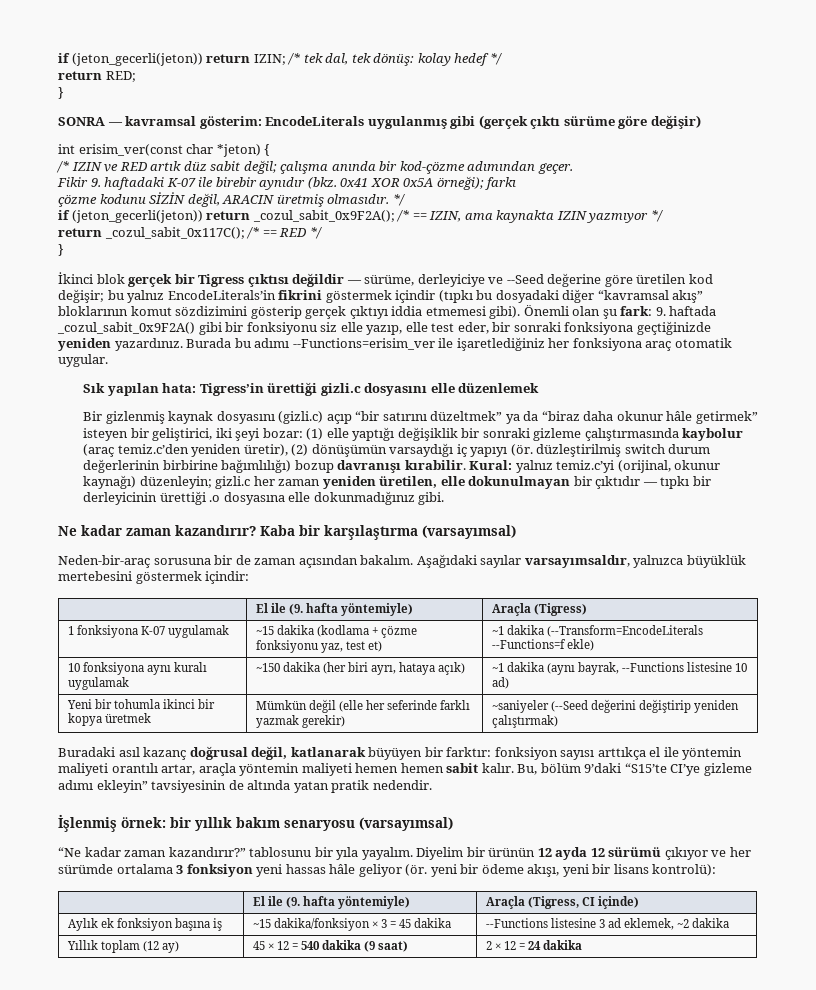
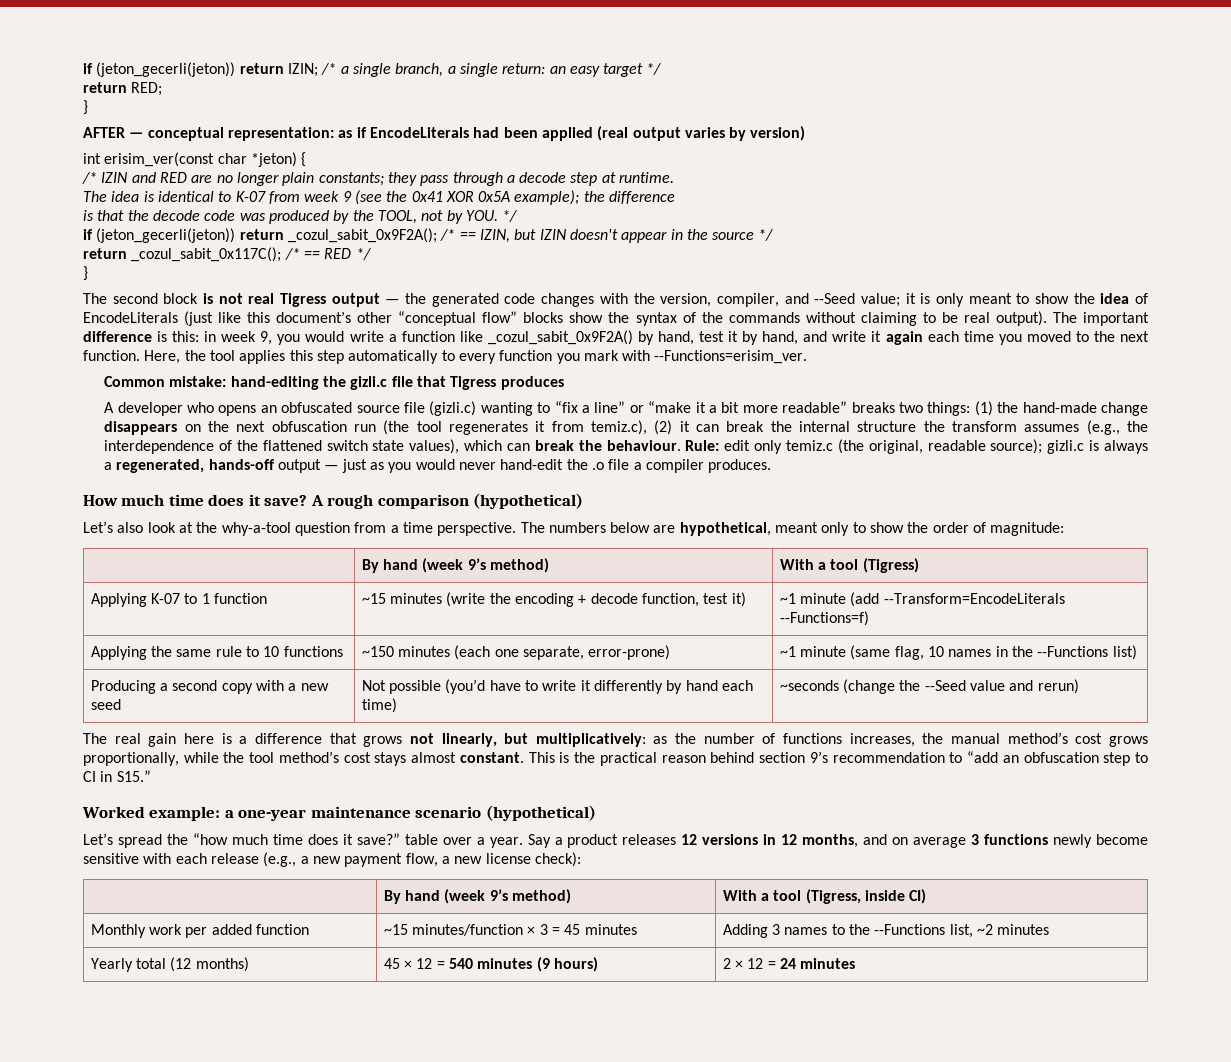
[303,53,502,66] [58,71,136,82] [58,87,64,99] [58,115,701,129] tek dal, tek dönüş: kolay hedef */ // return RED; // } // SONRA — kavramsal gösterim: EncodeLiterals uygulanmış gibi (gerçek çıktı sürüme göre değişir) -> [340,63,662,77] [83,82,163,96] [83,100,88,115] [83,126,806,141] a single branch, a single return: an easy target */ // return RED; // } // AFTER — conceptual representation: as if EncodeLiterals had been applied (real output varies by version)
[104,160,573,174] [57,176,517,190] [58,192,390,207] ve RED artık düz sabit değil; çalışma anında bir kod-çözme adımından geçer. // Fikir 9. haftadaki K-07 ile birebir aynıdır (bkz. 0x41 XOR 0x5A örneği); farkı // çözme kodunu SİZİN değil, ARACIN üretmiş olmasıdır. -> [131,172,675,186] [83,190,676,205] [83,210,498,224] and RED are no longer plain constants; they pass through a decode step at runtime. // The idea is identical to K-07 from week 9 (see the 0x41 XOR 0x5A example); the difference // is that the decode code was produced by the TOOL, not by YOU.
[464,210,649,223] ama kaynakta IZIN yazmıyor -> [514,229,755,243] but IZIN doesn't appear in the source
[58,272,713,287] [58,289,704,303] [58,305,717,319] [57,321,711,335] [58,337,732,351] [58,354,108,367] [83,382,540,396] [83,411,758,424] [83,427,744,441] [83,443,711,457] [83,459,721,473] [83,475,711,489] [83,491,445,505] [58,525,516,540] [58,554,746,568] [58,571,250,584] [255,603,413,616] [491,603,587,616] [67,625,229,638] [255,625,417,638] [255,640,382,653] [491,625,703,637] [491,639,594,651] [67,662,207,675] [67,677,129,690] [255,662,466,675] [491,662,748,675] [491,677,509,689] [66,699,215,709] [67,713,151,726] [255,699,471,713] [255,715,345,728] [491,699,739,713] [491,715,558,728] [58,746,743,760] [58,763,752,776] [58,780,432,793] [58,814,453,832] [58,847,751,860] [58,864,717,877] [252,896,410,909] [485,896,639,909] [67,918,222,931] [252,918,370,931] İkinci blok gerçek bir Tigress çıktısı değildir — sürüme, derleyiciye ve --Seed değerine göre üretilen kod değişir; bu yalnız EncodeLiterals’in fikrini göstermek içindir (tıpkı bu dosyadaki diğer “kavramsal akış” bloklarının komut sözdizimini gösterip gerçek çıktıyı iddia etmemesi gibi). Önemli olan şu fark: 9. haftada _cozul_sabit_0x9F2A() gibi bir fonksiyonu siz elle yazıp, elle test eder, bir sonraki fonksiyona geçtiğinizde yeniden yazardınız. Burada bu adımı --Functions=erisim_ver ile işaretlediğiniz her fonksiyona araç otomatik uygular. // Sık yapılan hata: Tigress’in ürettiği gizli.c dosyasını elle düzenlemek // Bir gizlenmiş kaynak dosyasını (gizli.c) açıp “bir satırını düzeltmek” ya da “biraz daha okunur hâle getirmek” isteyen bir geliştirici, iki şeyi bozar: (1) elle yaptığı değişiklik bir sonraki gizleme çalıştırmasında kaybolur (araç temiz.c’den yeniden üretir), (2) dönüşümün varsaydığı iç yapıyı (ör. düzleştirilmiş switch durum değerlerinin birbirine bağımlılığı) bozup davranışı kırabilir. Kural: yalnız temiz.c’yi (orijinal, okunur kaynağı) düzenleyin; gizli.c her zaman yeniden üretilen, elle dokunulmayan bir çıktıdır — tıpkı bir derleyicinin ürettiği .o dosyasına elle dokunmadığınız gibi. // Ne kadar zaman kazandırır? Kaba bir karşılaştırma (varsayımsal) // Neden-bir-araç sorusuna bir de zaman açısından bakalım. Aşağıdaki sayılar varsayımsaldır, yalnızca büyüklük mertebesini göstermek içindir: // | El ile (9. hafta yöntemiyle) | Araçla (Tigress) // 1 fonksiyona K-07 uygulamak | ~15 dakika (kodlama + çözme fonksiyonu yaz, test et) | ~1 dakika (--Transform=EncodeLiterals --Functions=f ekle) // 10 fonksiyona aynı kuralı uygulamak | ~150 dakika (her biri ayrı, hataya açık) | ~1 dakika (aynı bayrak, --Functions listesine 10 ad) // Yeni bir tohumla ikinci bir kopya üretmek | Mümkün değil (elle her seferinde farklı yazmak gerekir) | ~saniyeler (--Seed değerini değiştirip yeniden çalıştırmak) // Buradaki asıl kazanç doğrusal değil, katlanarak büyüyen bir farktır: fonksiyon sayısı arttıkça el ile yöntemin maliyeti orantılı artar, araçla yöntemin maliyeti hemen hemen sabit kalır. Bu, bölüm 9’daki “S15’te CI’ye gizleme adımı ekleyin” tavsiyesinin de altında yatan pratik nedendir. // İşlenmiş örnek: bir yıllık bakım senaryosu (varsayımsal) // “Ne kadar zaman kazandırır?” tablosunu bir yıla yayalım. Diyelim bir ürünün 12 ayda 12 sürümü çıkıyor ve her sürümde ortalama 3 fonksiyon yeni hassas hâle geliyor (ör. yeni bir ödeme akışı, yeni bir lisans kontrolü): // | El ile (9. hafta yöntemiyle) | Araçla (Tigress, CI içinde) // Aylık ek fonksiyon başına iş | ~15 dakika/fonksiyon -> [83,293,1149,307] [83,311,1149,326] [83,330,1150,345] [83,350,808,364] [104,376,564,390] [104,401,1149,416] [104,420,1148,435] [104,439,1149,454] [104,459,772,473] [83,493,584,509] [83,521,1065,536] [361,558,549,573] [779,558,919,573] [90,593,267,607] [361,592,746,607] [779,592,1065,607] [779,611,869,626] [90,646,343,660] [361,645,671,660] [779,645,1137,660] [90,680,329,694] [90,699,121,710] [361,679,753,694] [361,698,397,713] [779,679,1079,694] [83,732,1149,747] [83,751,1149,766] [83,770,151,782] [82,805,596,821] [83,833,1148,848] [83,852,581,867] [383,889,571,904] [722,889,927,904] [90,924,309,938] [383,924,524,936] The second block is not real Tigress output — the generated code changes with the version, compiler, and --Seed value; it is only meant to show the idea of EncodeLiterals (just like this document’s other “conceptual flow” blocks show the syntax of the commands without claiming to be real output). The important difference is this: in week 9, you would write a function like _cozul_sabit_0x9F2A() by hand, test it by hand, and write it again each time you moved to the next function. Here, the tool applies this step automatically to every function you mark with --Functions=erisim_ver. // Common mistake: hand-editing the gizli.c file that Tigress produces // A developer who opens an obfuscated source file (gizli.c) wanting to “fix a line” or “make it a bit more readable” breaks two things: (1) the hand-made change disappears on the next obfuscation run (the tool regenerates it from temiz.c), (2) it can break the internal structure the transform assumes (e.g., the interdependence of the flattened switch state values), which can break the behaviour. Rule: edit only temiz.c (the original, readable source); gizli.c is always a regenerated, hands-off output — just as you would never hand-edit the .o file a compiler produces. // How much time does it save? A rough comparison (hypothetical) // Let’s also look at the why-a-tool question from a time perspective. The numbers below are hypothetical, meant only to show the order of magnitude: // | By hand (week 9’s method) | With a tool (Tigress) // Applying K-07 to 1 function | ~15 minutes (write the encoding + decode function, test it) | ~1 minute (add --Transform=EncodeLiterals --Functions=f) // Applying the same rule to 10 functions | ~150 minutes (each one separate, error-prone) | ~1 minute (same flag, 10 names in the --Functions list) // Producing a second copy with a new seed | Not possible (you’d have to write it differently by hand each time) | ~seconds (change the --Seed value and rerun) // The real gain here is a difference that grows not linearly, but multiplicatively: as the number of functions increases, the manual method’s cost grows proportionally, while the tool method’s cost stays almost constant. This is the practical reason behind section 9’s recommendation to “add an obfuscation step to CI in S15.” // Worked example: a one-year maintenance scenario (hypothetical) // Let’s spread the “how much time does it save?” table over a year. Say a product releases 12 versions in 12 months, and on average 3 functions newly become sensitive with each release (e.g., a new payment flow, a new license check): // | By hand (week 9’s method) | With a tool (Tigress, inside CI) // Monthly work per added function | ~15 minutes/function
[414,918,452,928] [485,918,730,930] [66,940,179,953] dakika | --Functions listesine 3 ad eklemek, ~2 dakika // Yıllık toplam (12 ay) -> [584,924,637,935] [722,924,1050,938] [90,957,249,972] minutes | Adding 3 names to the --Functions list, ~2 minutes // Yearly total (12 months)
[322,940,409,952] dakika (9 saat) -> [477,957,598,972] minutes (9 hours)
[543,940,583,950] dakika -> [800,958,856,969] minutes

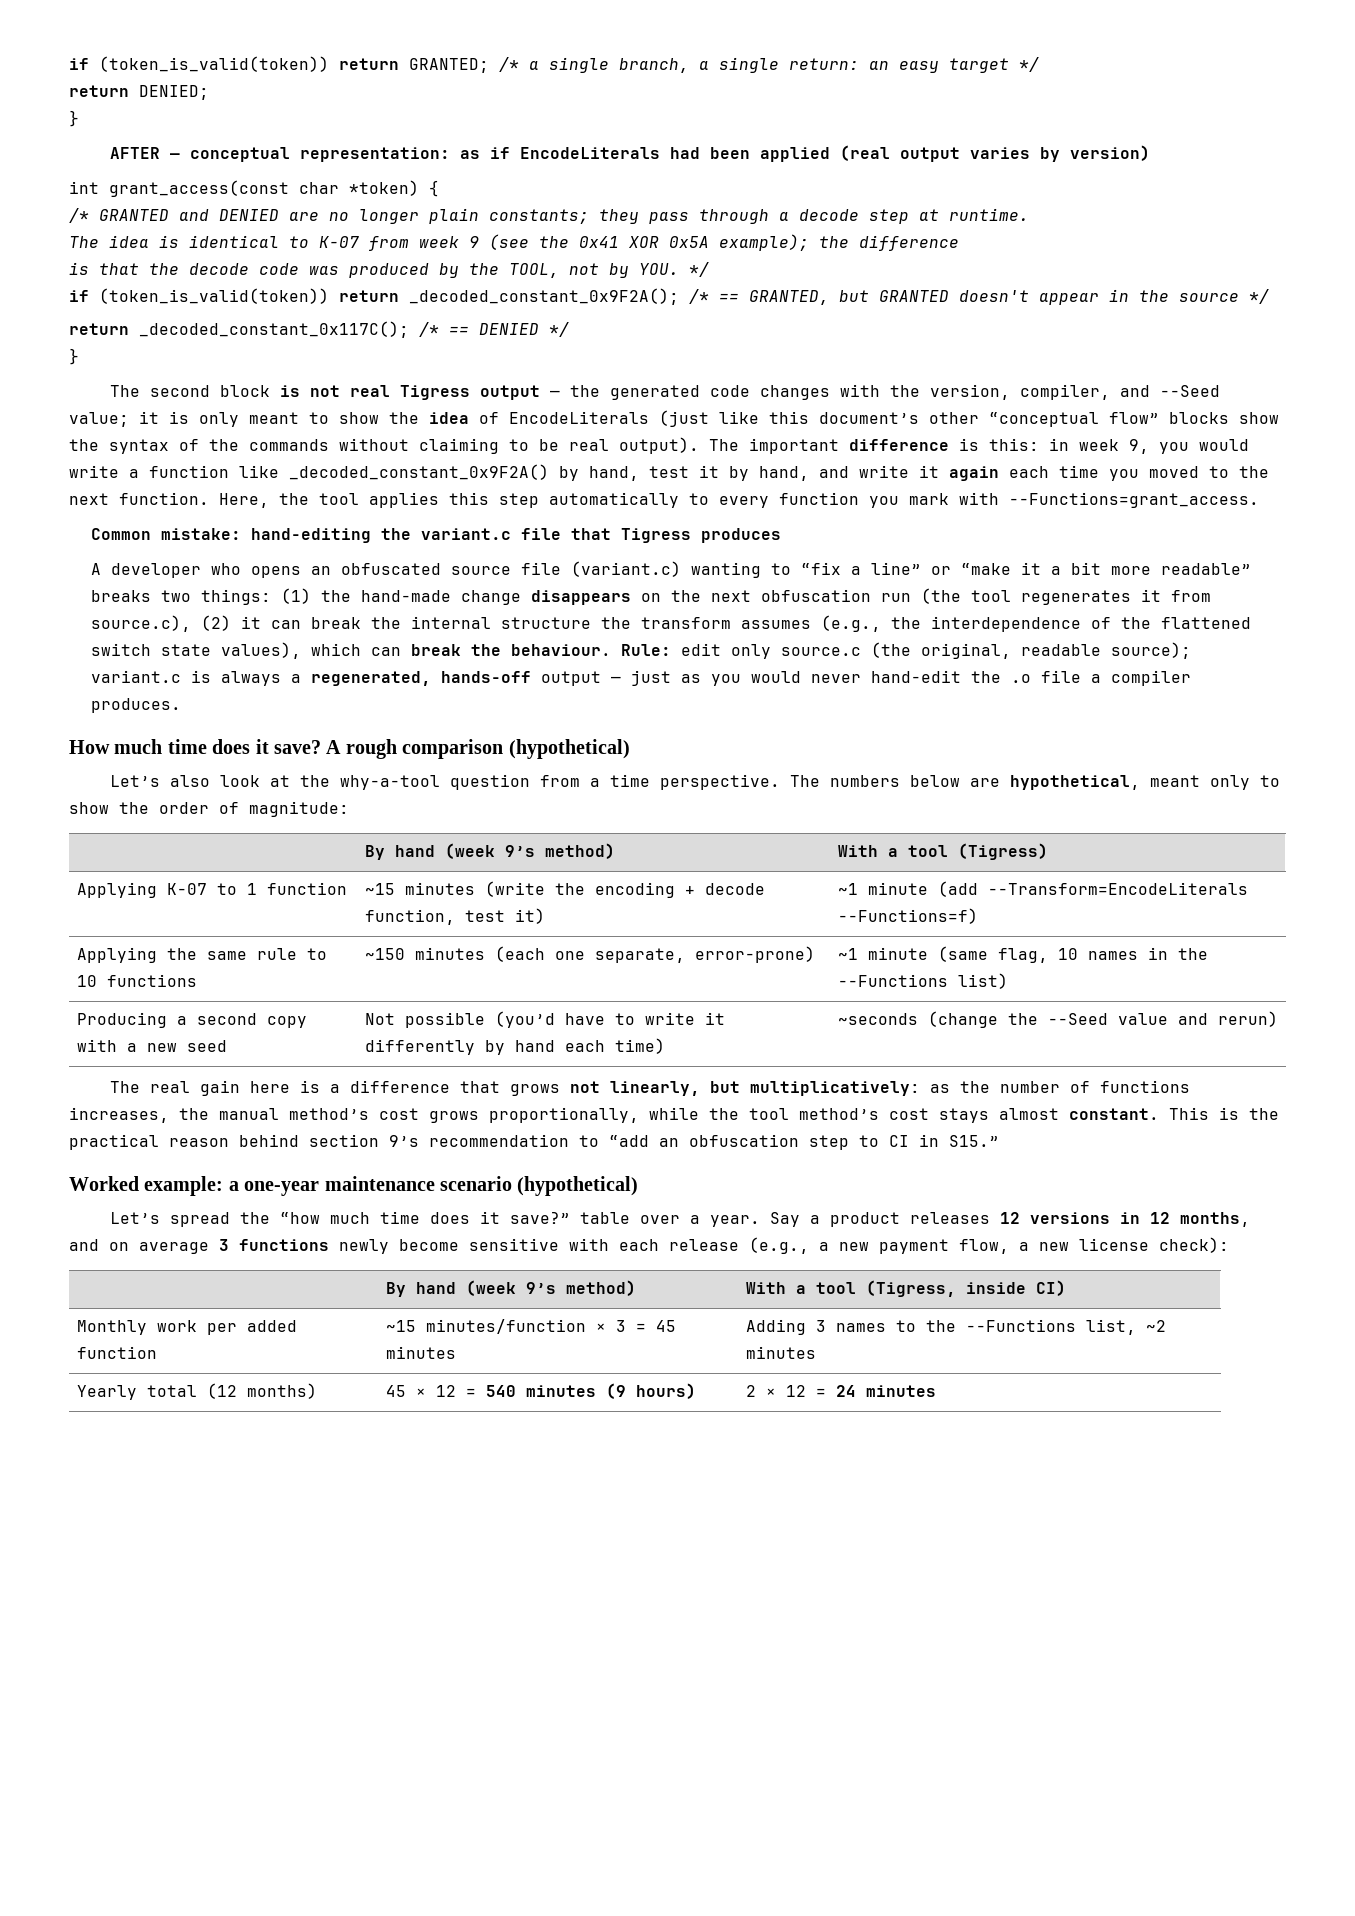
[83,62,318,77] if (jeton_gecerli(jeton)) return IZIN; -> [69,56,489,73] if (token_is_valid(token)) return GRANTED;
[131,82,163,96] RED; -> [139,85,209,100] DENIED;
[104,152,297,167] erisim_ver(const char *jeton) -> [109,180,419,197] grant_access(const char *token)
[101,172,187,183] IZIN and RED -> [99,209,279,221] GRANTED and DENIED
[96,228,566,243] (jeton_gecerli(jeton)) return _cozul_sabit_0x9F2A(); /* == IZIN, but IZIN -> [99,288,949,305] (token_is_valid(token)) return _decoded_constant_0x9F2A(); /* == GRANTED, but GRANTED
[131,247,352,262] _cozul_sabit_0x117C(); /* == RED -> [139,321,539,338] _decoded_constant_0x117C(); /* == DENIED
[487,330,633,345] _cozul_sabit_0x9F2A() -> [289,464,549,480] _decoded_constant_0x9F2A()
[654,350,808,364] --Functions=erisim_ver. -> [1009,492,1259,508] --Functions=grant_access.
[350,376,388,390] gizli.c -> [421,528,512,540] variant.c
[429,401,477,416] (gizli.c) -> [571,561,682,577] (variant.c)
[590,420,647,435] temiz.c), -> [91,615,192,632] source.c),
[786,440,834,451] temiz.c -> [781,647,862,656] source.c
[1047,440,1085,454] gizli.c -> [91,670,182,683] variant.c

